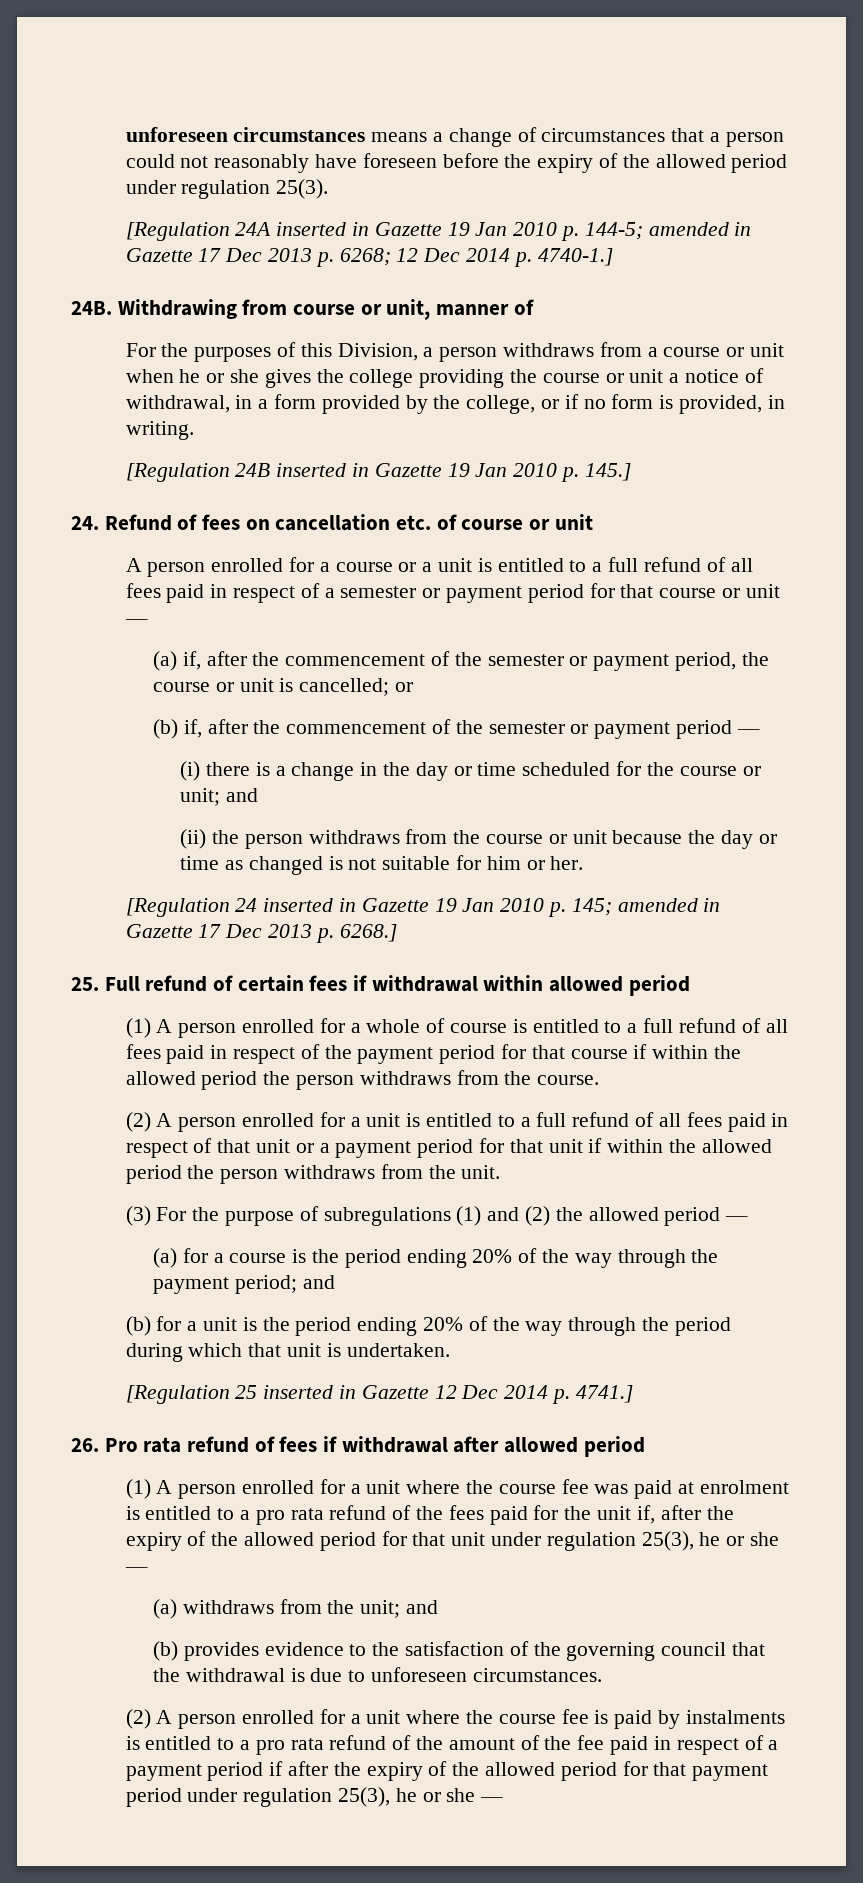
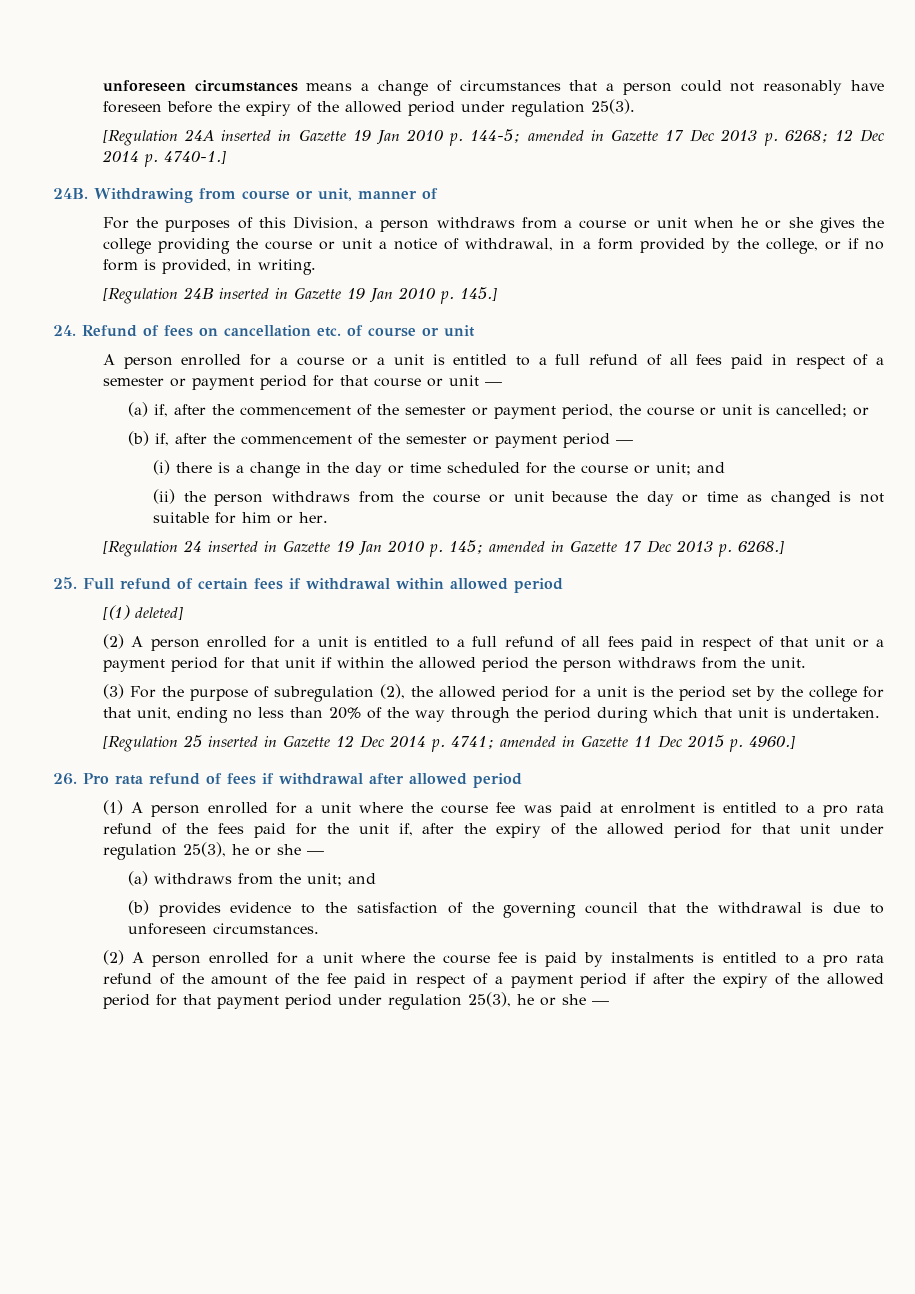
[125,1018,788,1038] [125,1044,742,1064] [125,1070,600,1090] (1) A person enrolled for a whole of course is entitled to a full refund of all fees paid in respect of the payment period for that course if within the allowed period the person withdraws from the course. -> [102,605,183,620] [(1) deleted]
[323,1206,749,1226] [152,1248,719,1268] [152,1275,335,1294] [125,1316,151,1336] subregulations (1) and (2) the allowed period — // (a) for a course is the period ending 20% of the way through the payment period; and // (b) -> [274,684,550,702] subregulation (2), the allowed period
[357,1317,418,1336] ending -> [731,686,884,702] [102,707,323,723] set by the college for that unit, ending no less than
[575,1385,633,1403] 4741.] -> [450,735,795,752] 4741; amended in Gazette 11 Dec 2015 p. 4960.]

